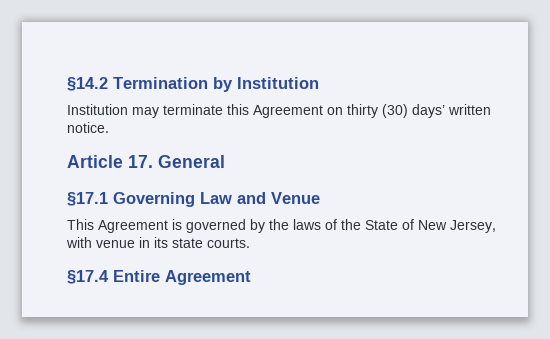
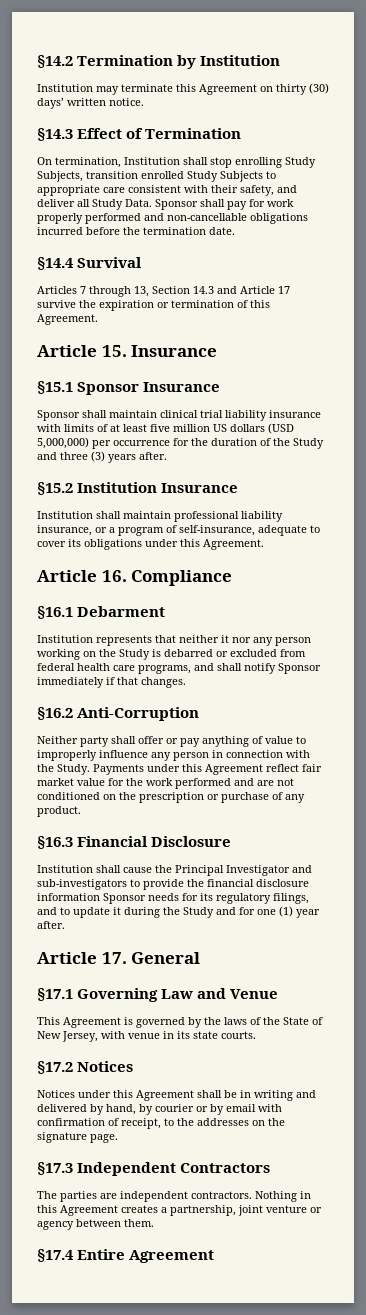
(109, 127) none -> [37,128,242,141] [37,157,316,168] [37,171,276,182] [37,185,297,196] [37,199,294,210] [37,213,308,224] [37,227,235,235] [37,257,143,270] [37,286,290,297] [37,300,270,311] [37,314,98,325] [37,345,218,357] [37,381,221,395] [37,410,321,421] [37,423,294,434] [37,437,324,449] [37,451,167,463] [37,482,239,495] [37,511,283,522] [37,525,320,536] [37,539,264,550] [37,570,233,586] [37,606,166,619] [37,635,311,646] [37,649,306,660] [37,663,321,674] [37,677,186,688] [37,707,200,721] [37,736,306,747] [37,750,310,761] [37,764,322,775] [37,778,294,789] [37,792,305,803] [37,806,81,817] [37,836,232,849] [37,865,312,876] [37,879,309,890] [37,893,309,904] [37,906,320,918] [37,921,65,929] // §14.3 Effect of Termination // On termination, Institution shall stop enrolling Study Subjects, transition enrolled Study Subjects to appropriate care consistent with their safety, and deliver all Study Data. Sponsor shall pay for work properly performed and non-cancellable obligations incurred before the termination date. // §14.4 Survival // Articles 7 through 13, Section 14.3 and Article 17 survive the expiration or termination of this Agreement. // Article 15. Insurance // §15.1 Sponsor Insurance // Sponsor shall maintain clinical trial liability insurance with limits of at least five million US dollars (USD 5,000,000) per occurrence for the duration of the Study and three (3) years after. // §15.2 Institution Insurance // Institution shall maintain professional liability insurance, or a program of self-insurance, adequate to cover its obligations under this Agreement. // Article 16. Compliance // §16.1 Debarment // Institution represents that neither it nor any person working on the Study is debarred or excluded from federal health care programs, and shall notify Sponsor immediately if that changes. // §16.2 Anti-Corruption // Neither party shall offer or pay anything of value to improperly influence any person in connection with the Study. Payments under this Agreement reflect fair market value for the work performed and are not conditioned on the prescription or purchase of any product. // §16.3 Financial Disclosure // Institution shall cause the Principal Investigator and sub-investigators to provide the financial disclosure information Sponsor needs for its regulatory filings, and to update it during the Study and for one (1) year after.
(250, 243) none -> [37,1061,134,1074] [37,1090,316,1101] [37,1104,282,1115] [37,1118,285,1129] [37,1132,118,1143] [37,1162,271,1176] [37,1191,311,1202] [37,1205,322,1216] [37,1219,154,1230] // §17.2 Notices // Notices under this Agreement shall be in writing and delivered by hand, by courier or by email with confirmation of receipt, to the addresses on the signature page. // §17.3 Independent Contractors // The parties are independent contractors. Nothing in this Agreement creates a partnership, joint venture or agency between them.

